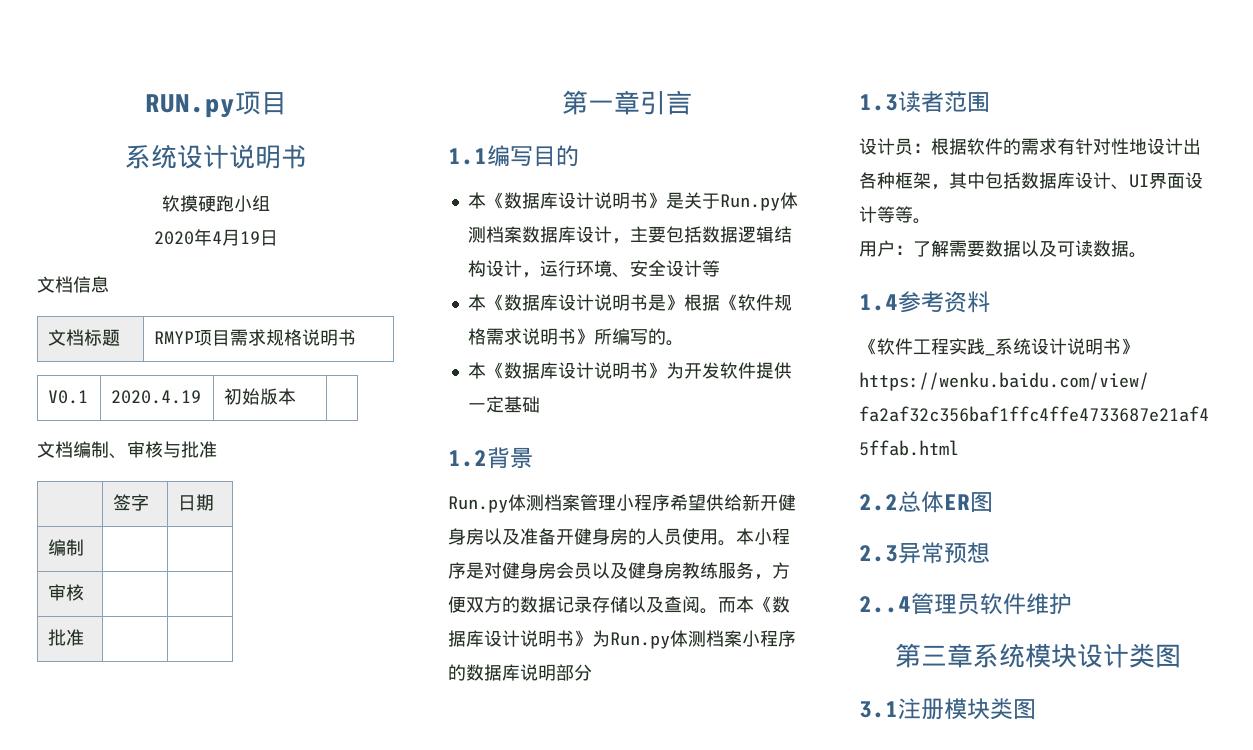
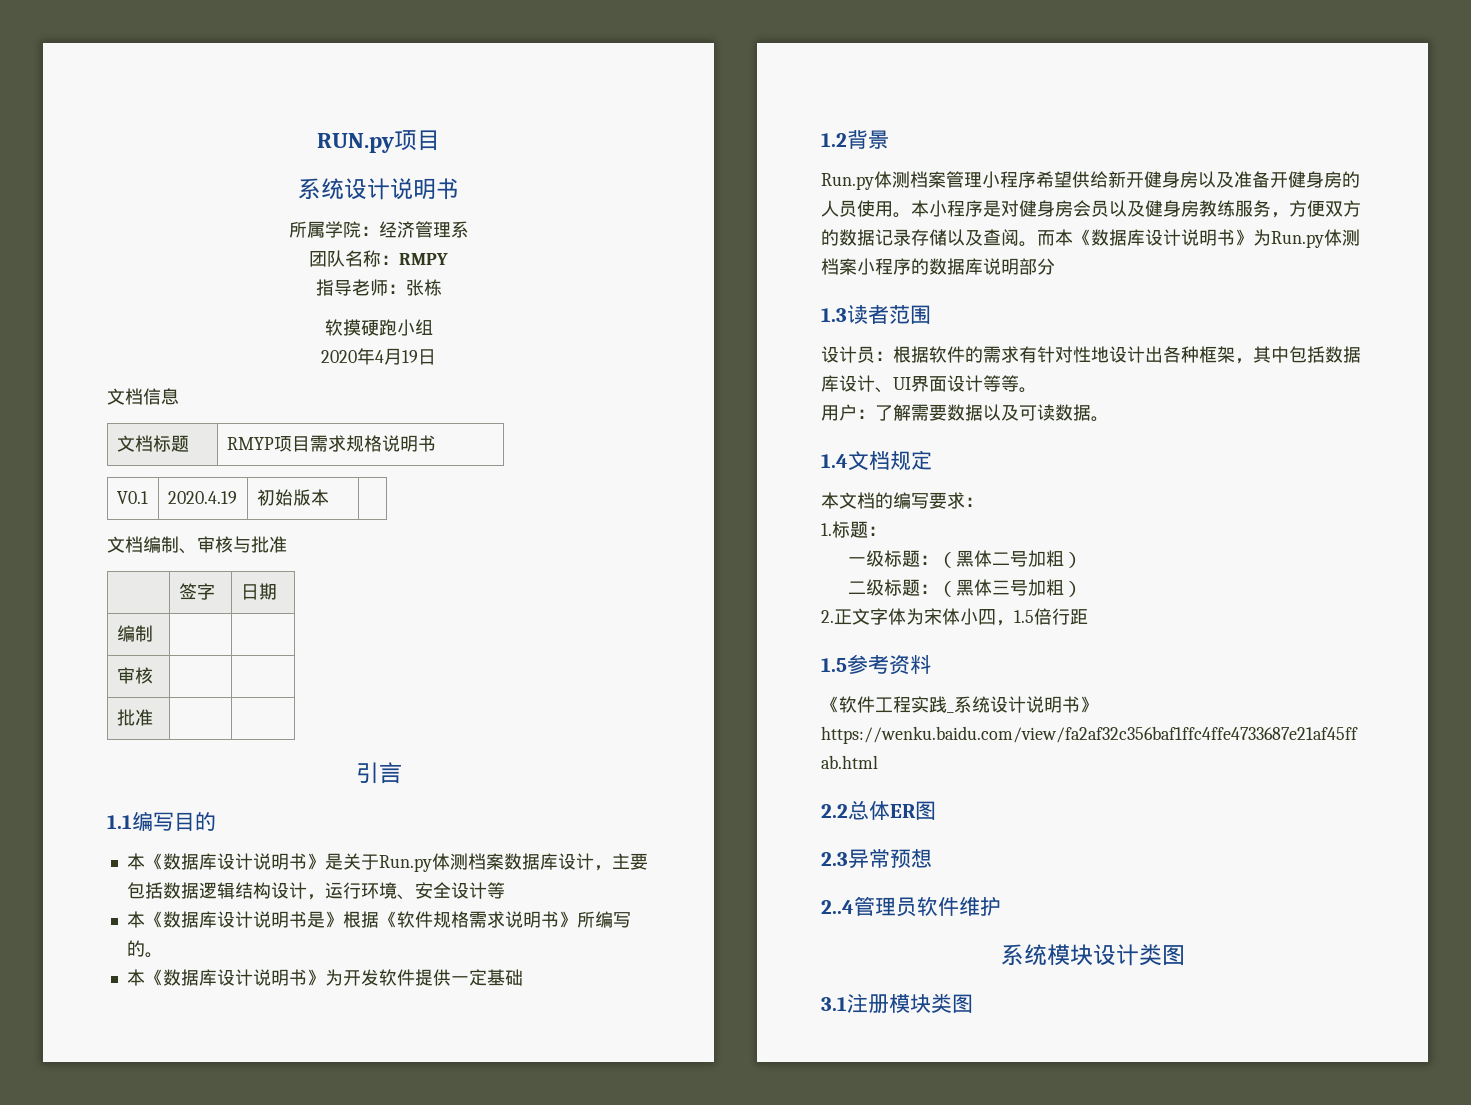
(307, 156) none -> [288,221,469,238] [309,250,448,267] [315,279,442,296] // 所属学院：经济管理系 // 团队名称：RMPY // 指导老师：张栋
[561,90,640,115] 第一章 -> (153, 717) none
(898, 302) none -> [848,450,932,471] [821,492,983,509] [821,521,886,538] [847,550,1082,568] [847,579,1082,597] [821,608,1088,626] [821,658,847,672] 文档规定 // 本文档的编写要求： // 1.标题： // 一级标题：（黑体二号加粗） // 二级标题：（黑体三号加粗） // 2.正文字体为宋体小四，1.5倍行距 // 1.5
[894,643,973,668] 第三章 -> (1001, 906) none

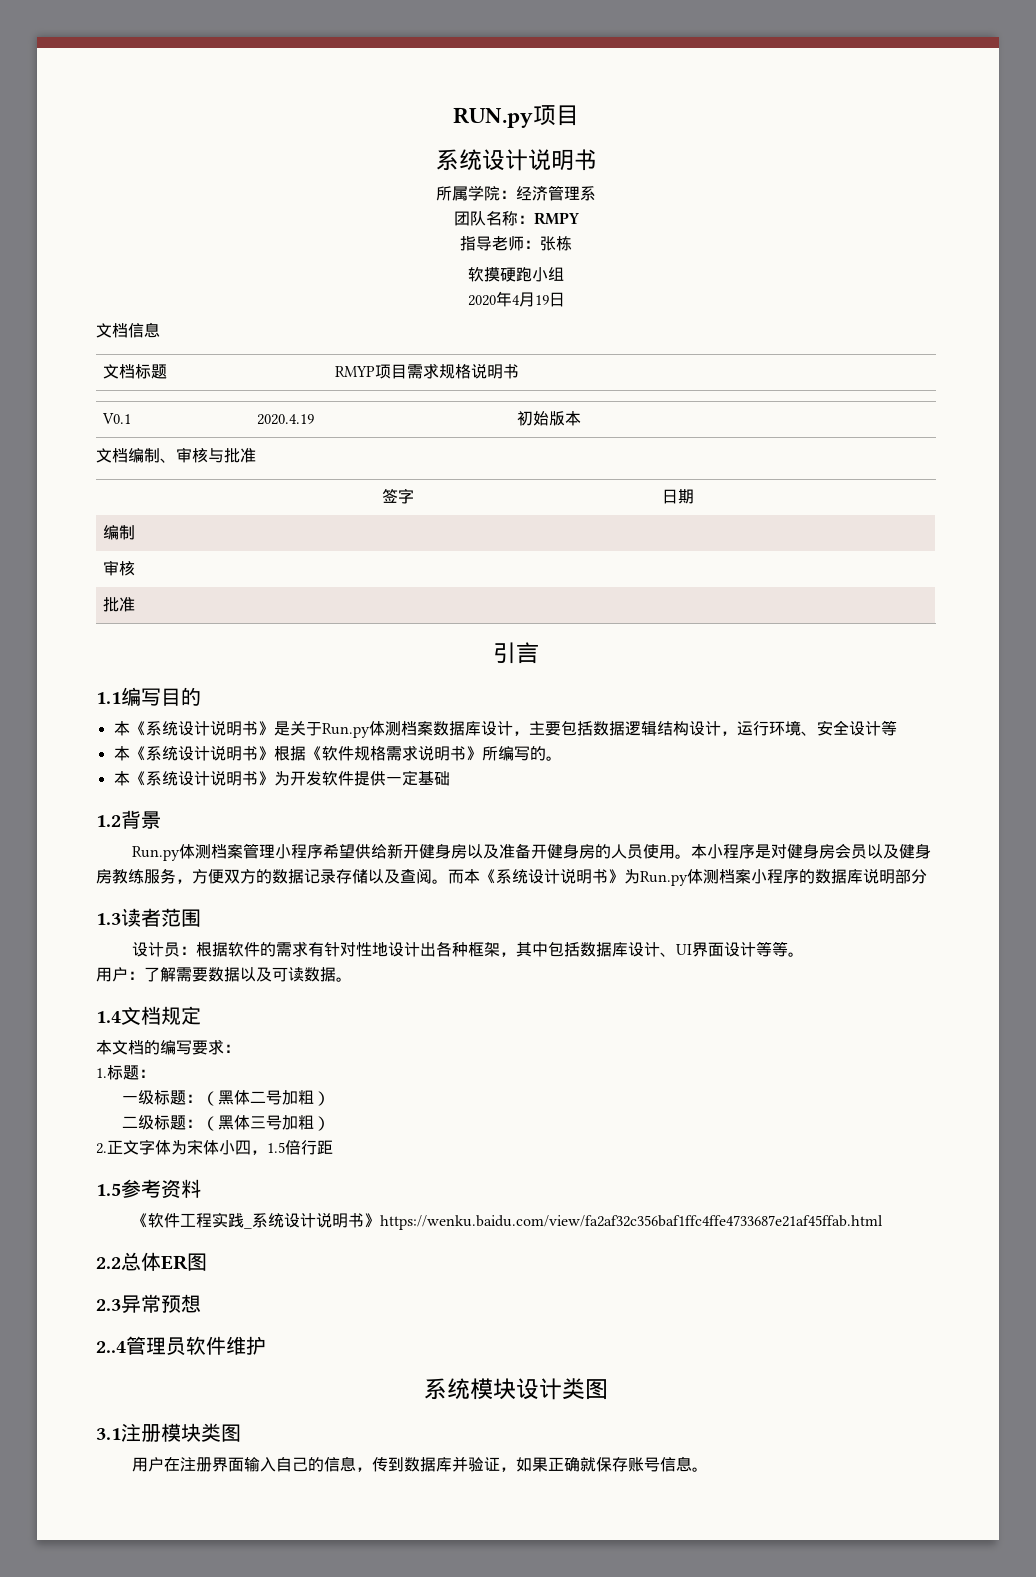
[162,853,217,870] 数据库 -> [145,721,178,736] 系统
[162,911,325,928] 数据库设计说明书是 -> [145,745,258,761] 系统设计说明书
[162,969,217,986] 数据库 -> [145,771,178,786] 系统
[1091,229,1145,246] 数据库 -> [496,869,528,884] 系统
(973, 1003) none -> [131,1456,708,1472] // 用户在注册界面输入自己的信息，传到数据库并验证，如果正确就保存账号信息。

